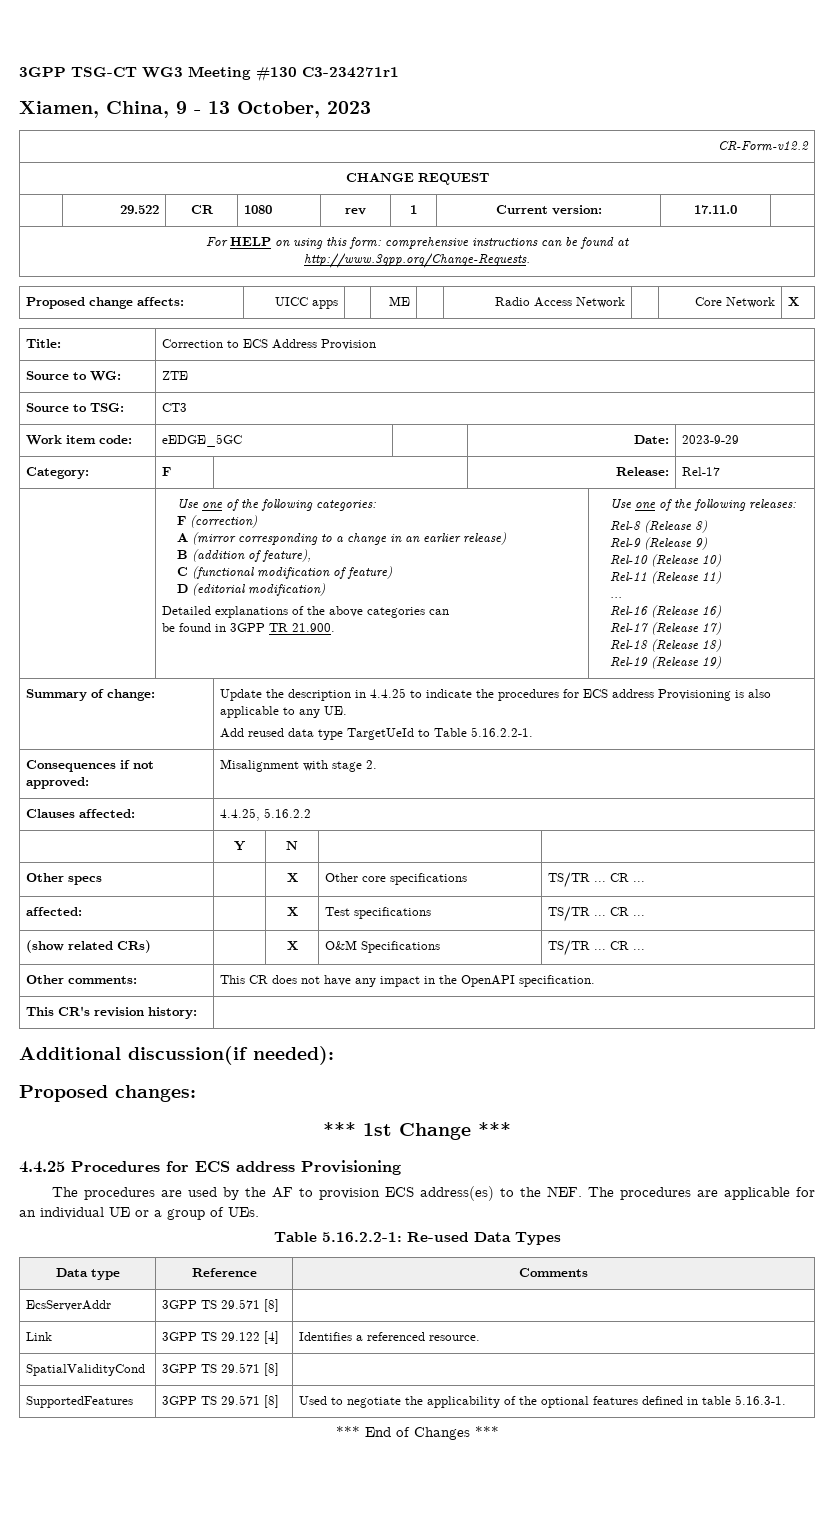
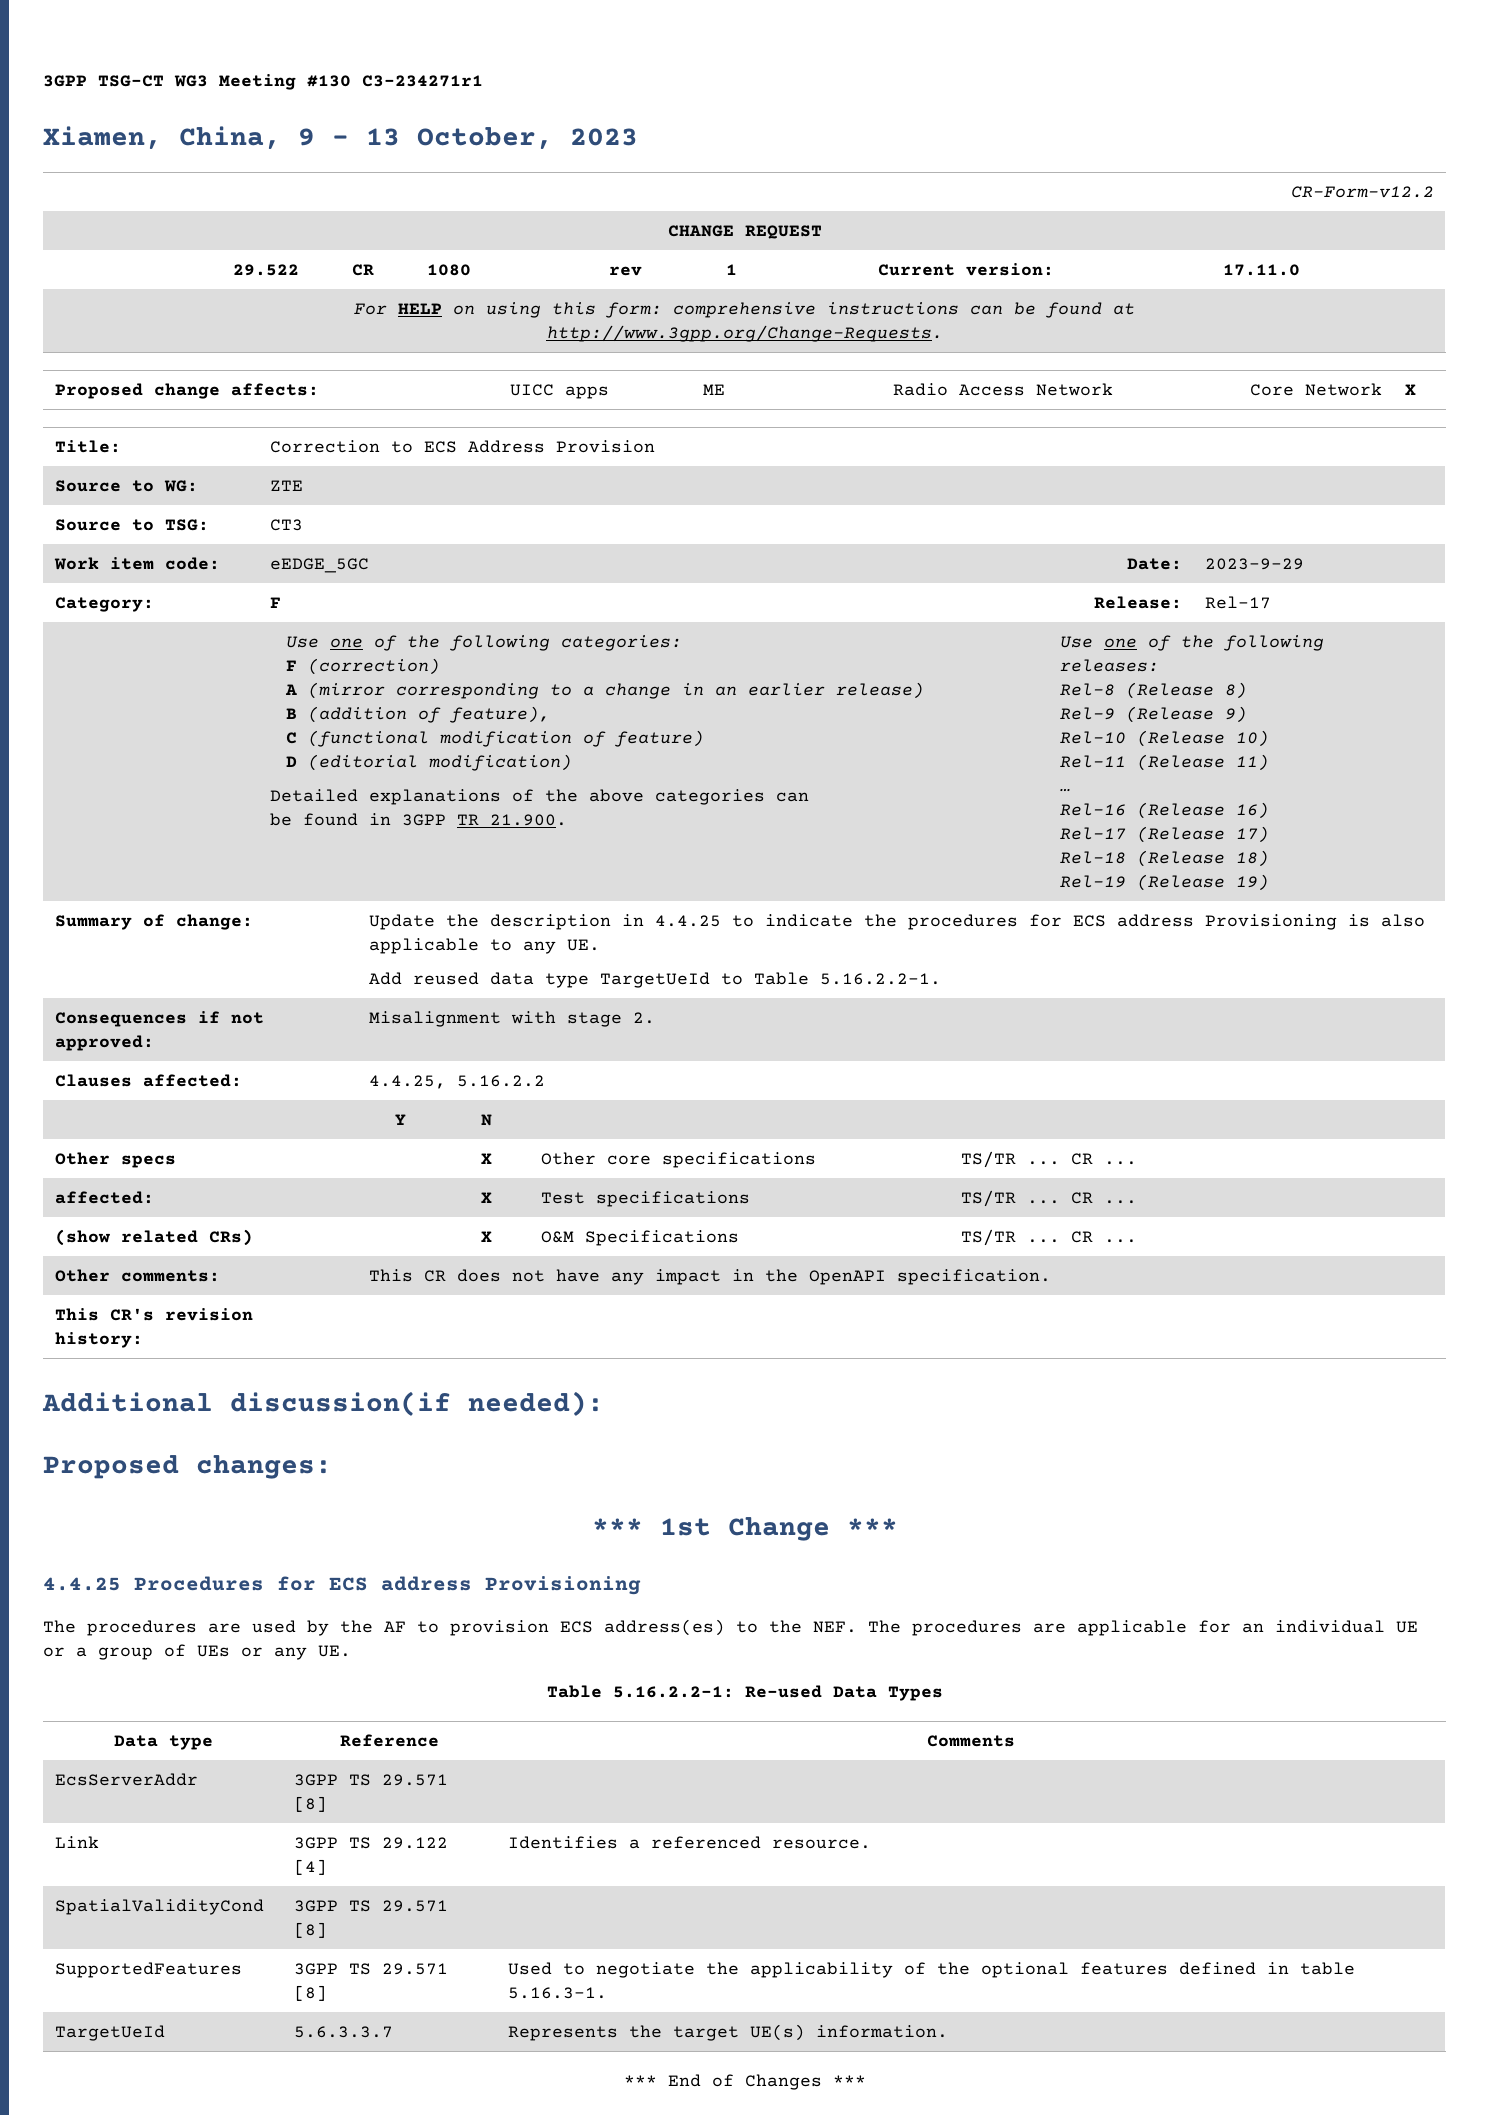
[228,1207,259,1217] UEs. -> [197,1645,351,1660] UEs or any UE.
(786, 1400) none -> [54,2025,165,2041] [293,2026,393,2038] [507,2024,948,2041] // TargetUeId | 5.6.3.3.7 | Represents the target UE(s) information.

